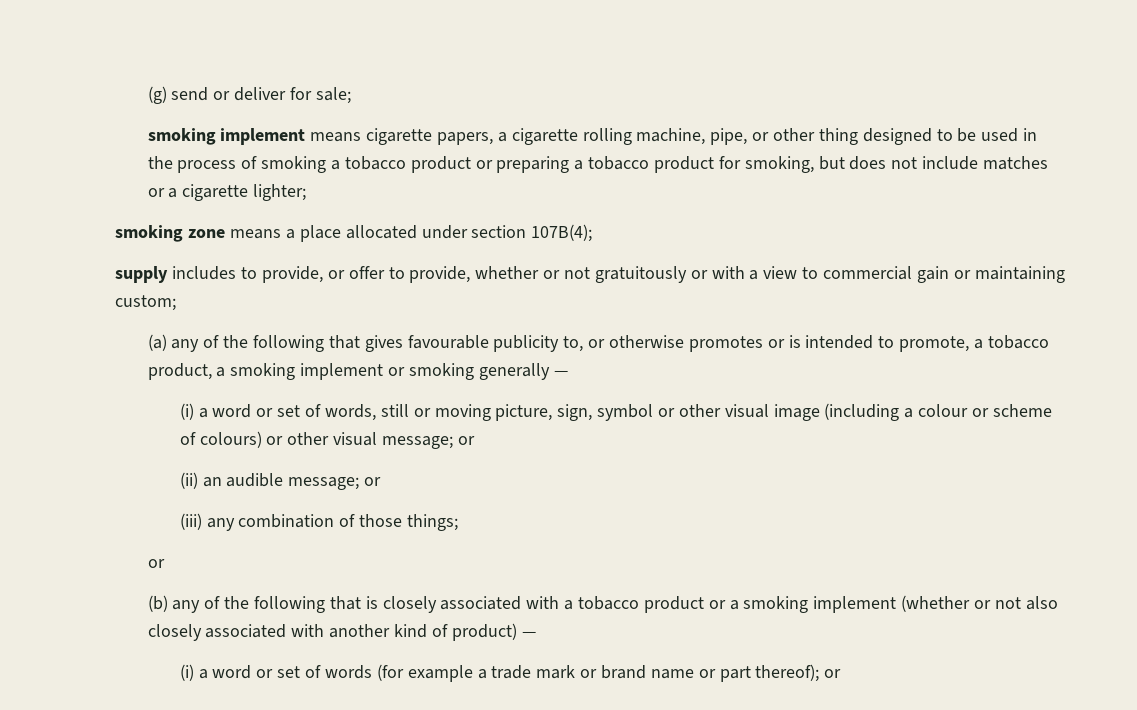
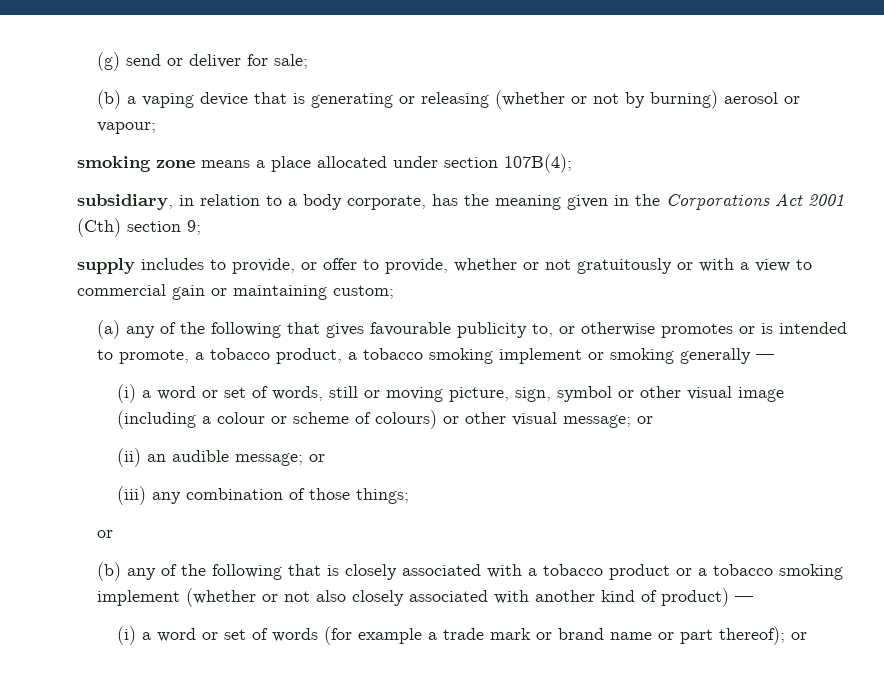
[147,128,1038,145] [147,156,1049,173] [147,184,307,201] smoking implement means cigarette papers, a cigarette rolling machine, pipe, or other thing designed to be used in the process of smoking a tobacco product or preparing a tobacco product for smoking, but does not include matches or a cigarette lighter; -> [96,90,800,109] [96,122,156,134] (b) a vaping device that is generating or releasing (whether or not by burning) aerosol or vapour;
(593, 233) none -> [76,193,844,210] [76,218,201,237] // subsidiary, in relation to a body corporate, has the meaning given in the Corporations Act 2001 (Cth) section 9;
(226, 372) none -> [362,348,423,360] tobacco
(739, 605) none -> [712,564,773,576] tobacco

